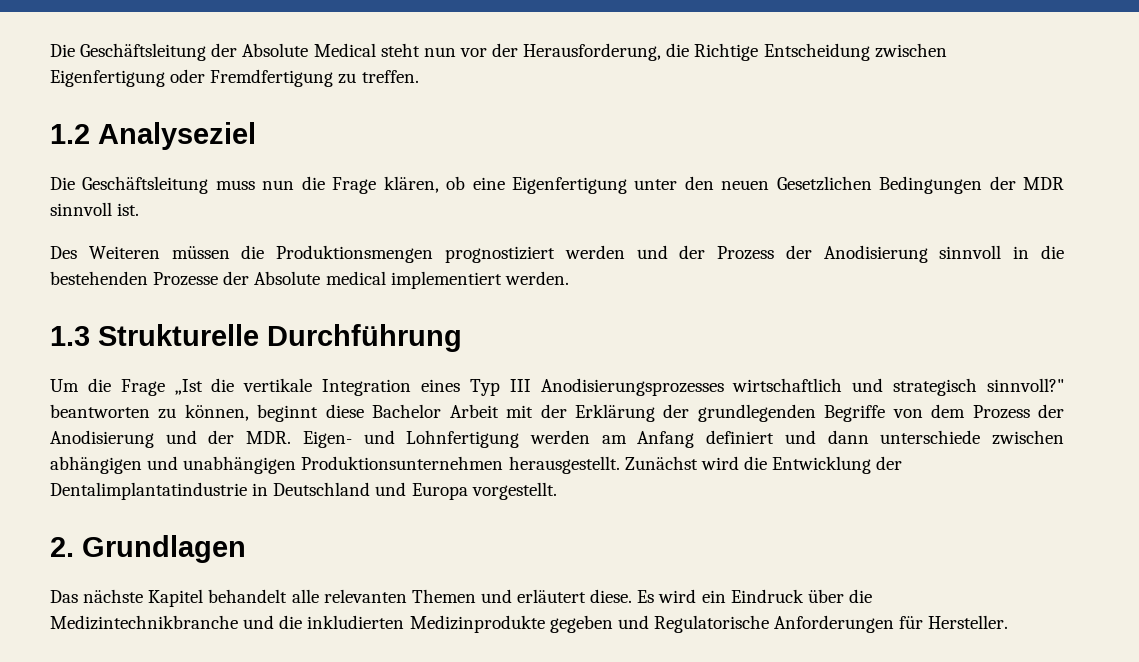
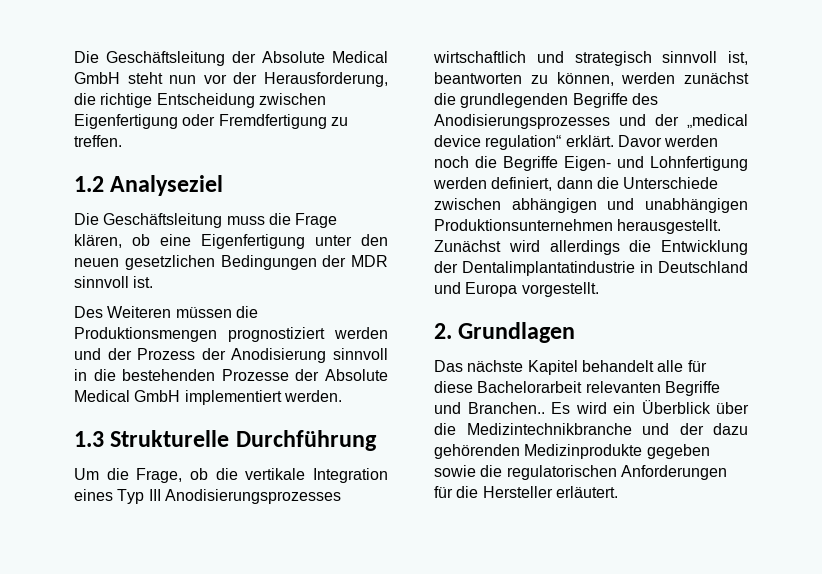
(376, 50) none -> [74,72,120,84] GmbH
[694,43,759,61] Richtige -> [100,93,153,108] richtige
[262,180,295,190] nun -> (265, 220) none
[776,176,872,191] Gesetzlichen -> [124,255,215,270] gesetzlichen
[325,271,386,285] medical -> [74,390,181,402] Medical GmbH
[120,379,203,396] Frage „Ist -> [136,468,208,483] Frage, ob
[987,378,1065,392] sinnvoll?" -> [662,51,748,65] sinnvoll ist,
[257,404,1064,422] [50,430,981,448] beginnt diese Bachelor Arbeit mit der Erklärung der grundlegenden Begriffe von dem Prozess der Anodisierung und der MDR. Eigen- und Lohnfertigung werden am Anfang definiert und dann unterschiede -> [621,72,749,84] [434,93,658,108] [434,114,748,129] [434,135,719,150] [434,156,748,171] [433,177,719,191] werden zunächst die grundlegenden Begriffe des Anodisierungsprozesses und der „medical device regulation“ erklärt. Davor werden noch die Begriffe Eigen- und Lohnfertigung werden definiert, dann die Unterschiede
(739, 463) none -> [549,240,620,255] allerdings
[323,589,633,603] relevanten Themen und erläutert diese. -> [687,360,707,372] [434,381,720,396] [434,402,545,414] für diese Bachelorarbeit relevanten Begriffe und Branchen..
[730,589,804,603] Eindruck -> [641,400,711,414] Überblick
[279,615,1009,633] die inkludierten Medizinprodukte gegeben und Regulatorische Anforderungen für Hersteller. -> [679,423,748,435] [434,444,710,459] [434,465,727,480] [434,486,618,498] der dazu gehörenden Medizinprodukte gegeben sowie die regulatorischen Anforderungen für die Hersteller erläutert.

